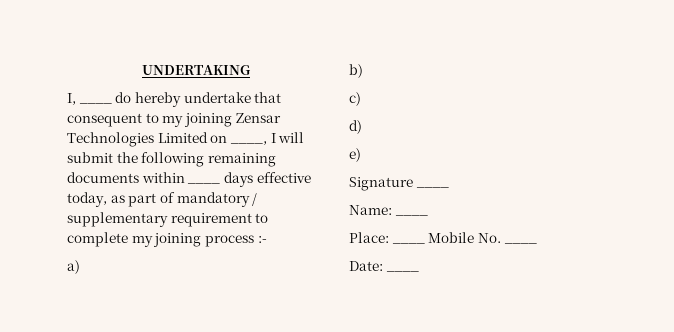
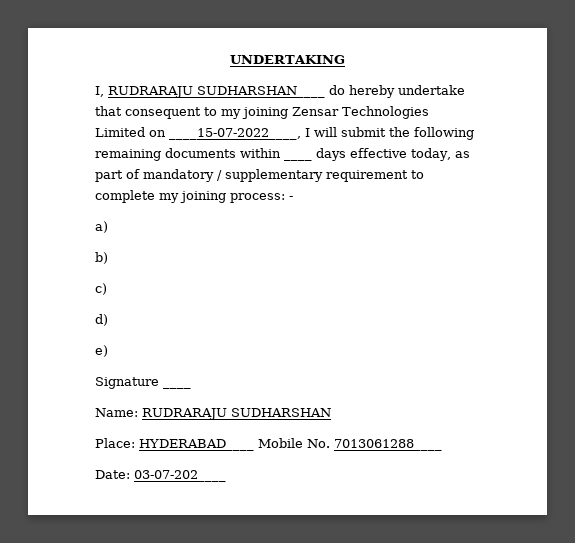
[78,103,112,104] ____ -> [108,86,325,98] RUDRARAJU SUDHARSHAN____
[229,141,267,145] ____, -> [169,128,301,140] ____15-07-2022____,
[204,235,267,247] process :- -> [230,193,293,203] process: -
[394,215,428,216] ____ -> [142,408,331,420] RUDRARAJU SUDHARSHAN
[391,243,425,244] ____ -> [139,439,254,451] HYDERABAD____
[503,243,537,244] ____ -> [334,439,442,451] 7013061288____
[385,271,419,272] ____ -> [134,470,226,482] 03-07-202____

